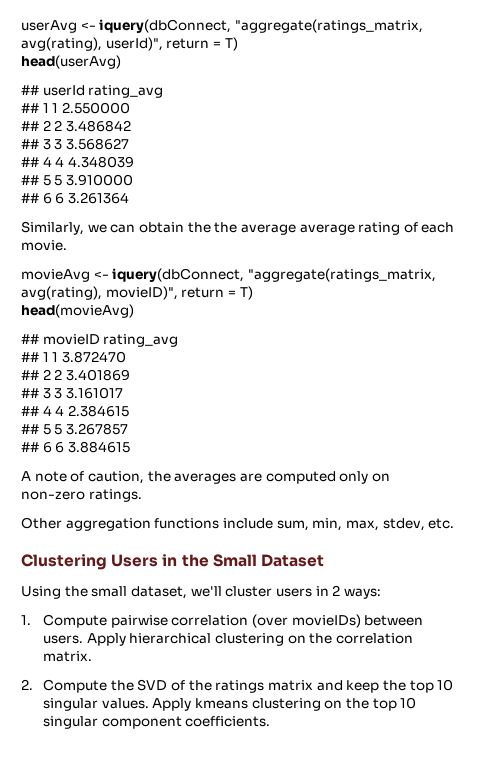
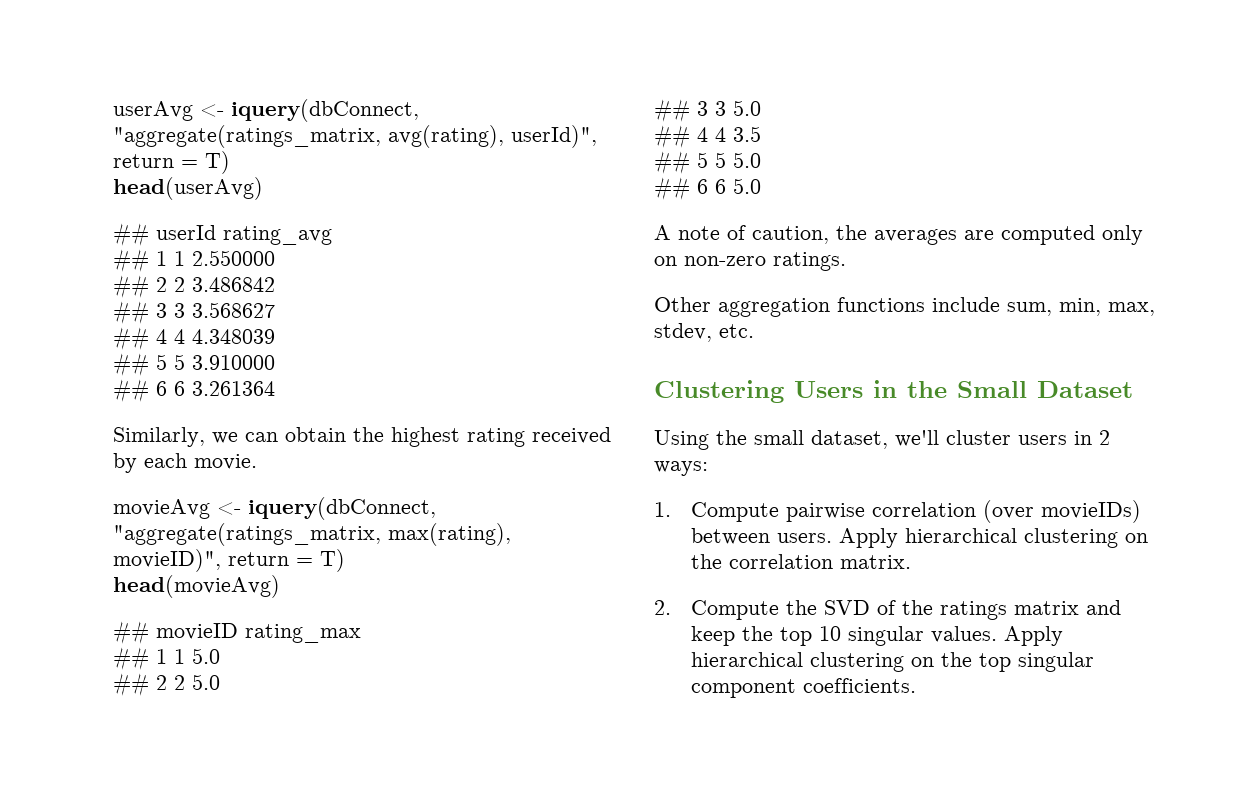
[214,222,418,235] the average average rating of -> [391,427,611,447] [113,453,137,473] highest rating received by
[21,286,102,300] avg(rating), -> [388,523,511,546] max(rating),
[103,334,179,347] [21,351,126,363] [21,369,130,381] [21,387,123,399] [21,405,129,417] [21,423,128,435] [21,441,130,453] rating_avg // ## 1 1 3.872470 // ## 2 2 3.401869 // ## 3 3 3.161017 // ## 4 4 2.384615 // ## 5 5 3.267857 // ## 6 6 3.884615 -> [245,624,361,643] [113,647,220,670] [113,673,220,696] [654,99,761,122] [654,125,761,148] [654,151,761,174] [654,177,761,200] rating_max // ## 1 1 5.0 // ## 2 2 5.0 // ## 3 3 5.0 // ## 4 4 3.5 // ## 5 5 5.0 // ## 6 6 5.0
[195,698,249,709] kmeans -> [690,652,803,667] hierarchical
[400,697,417,709] 10 -> (1011, 662) none

